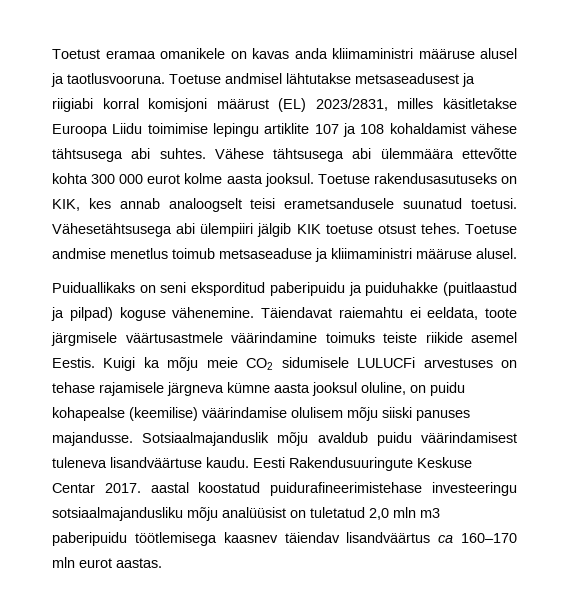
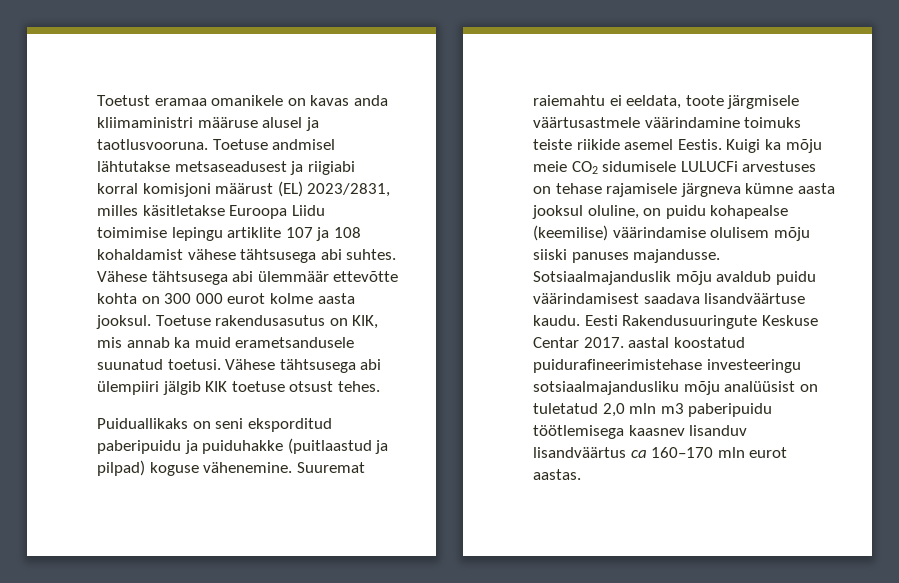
[380,148,454,159] ülemmäära -> [257,271,329,282] ülemmäär
(88, 178) none -> [141,296,160,304] on
[373,173,497,184] rakendusasutuseks -> [215,315,326,326] rakendusasutus
[88,198,276,212] kes annab analoogselt teisi -> [97,337,231,348] mis annab ka muid
[52,223,172,237] Vähesetähtsusega -> [225,359,356,373] Vähese tähtsusega
[465,224,517,234] [52,248,517,262] Toetuse andmise menetlus toimub metsaseaduse ja kliimaministri määruse alusel. -> (380, 386) none
[261,307,332,318] Täiendavat -> [296,462,365,473] Suuremat
[52,457,107,468] tuleneva -> [643,293,700,304] saadava
[284,532,340,543] täiendav -> [689,425,748,436] lisanduv

